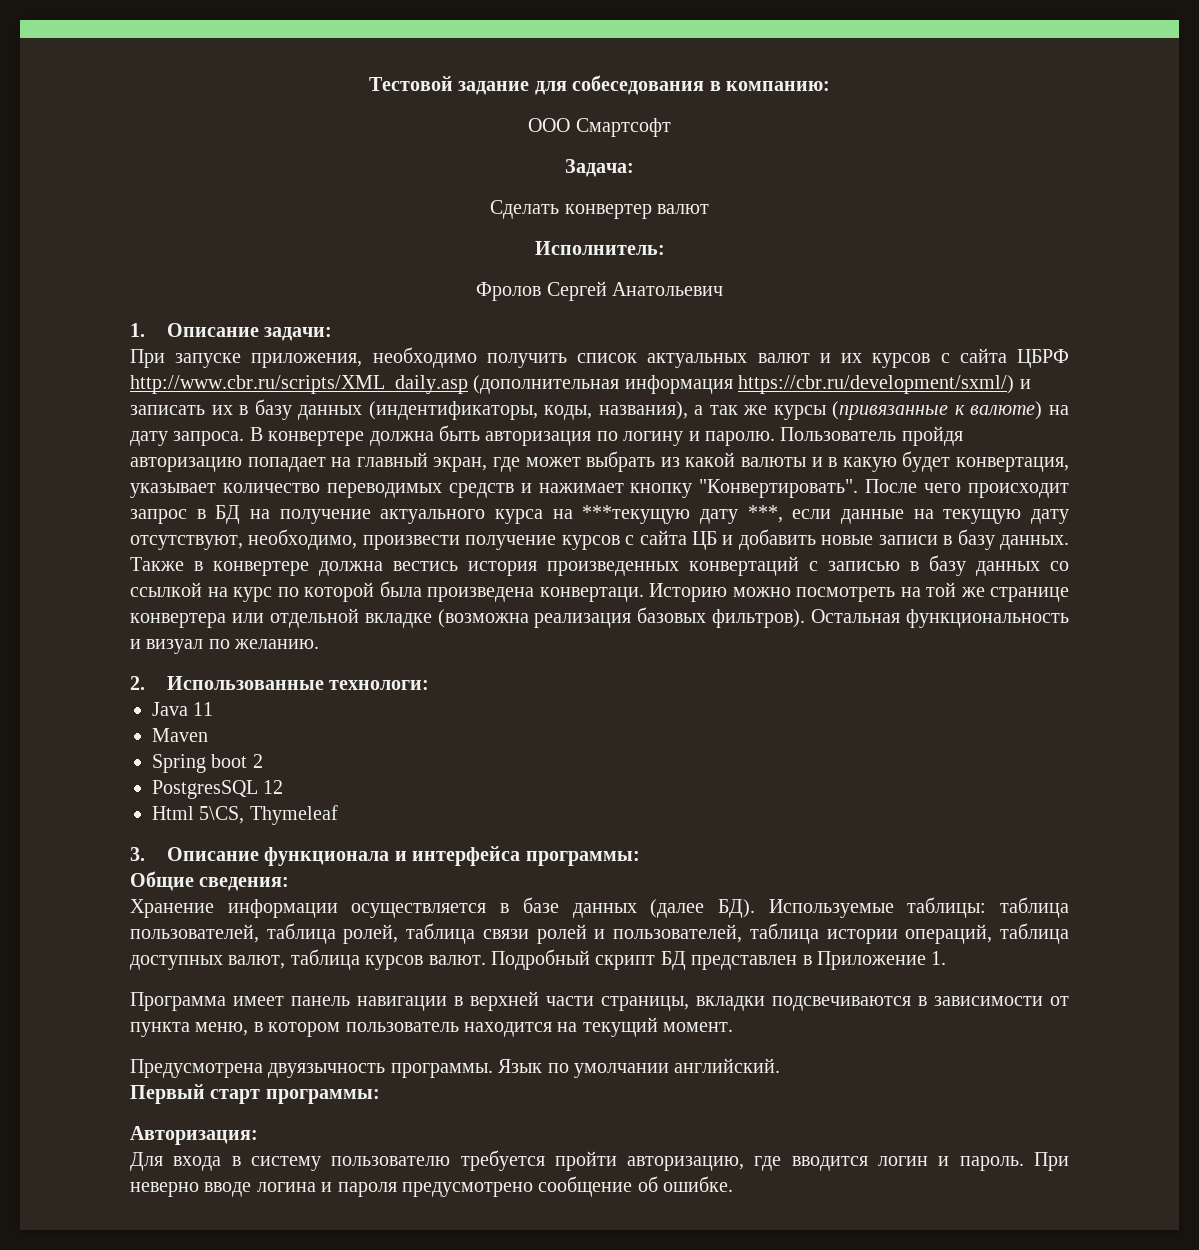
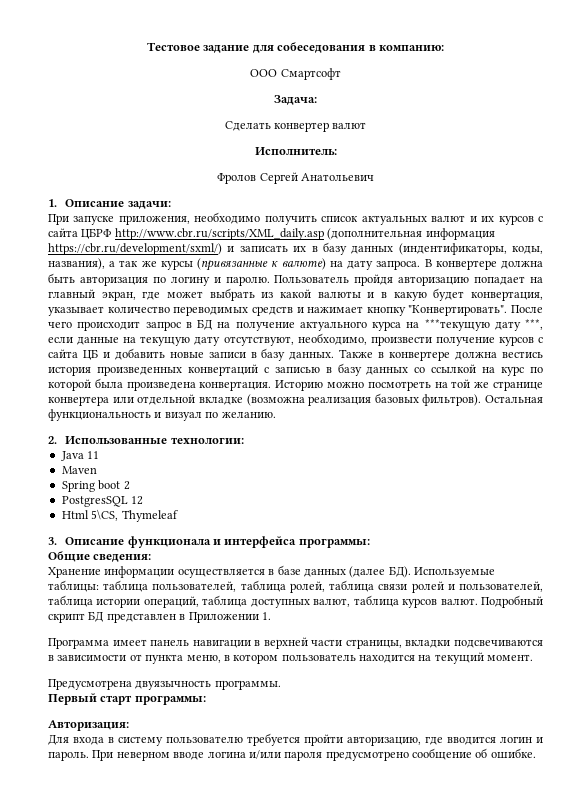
[369,76,453,91] Тестовой -> [147,42,201,51] Тестовое
[539,587,644,602] конвертаци. -> [199,381,272,391] конвертация.
[329,680,430,690] технологи: -> [170,437,244,444] технологии:
[816,951,926,970] Приложение -> [188,612,259,623] Приложении
[498,1058,781,1078] Язык по умолчании английский. -> (281, 685) none
[130,1182,199,1197] неверно -> [116,751,170,761] неверном
[321,1182,333,1192] и -> [248,750,281,759] и/или

